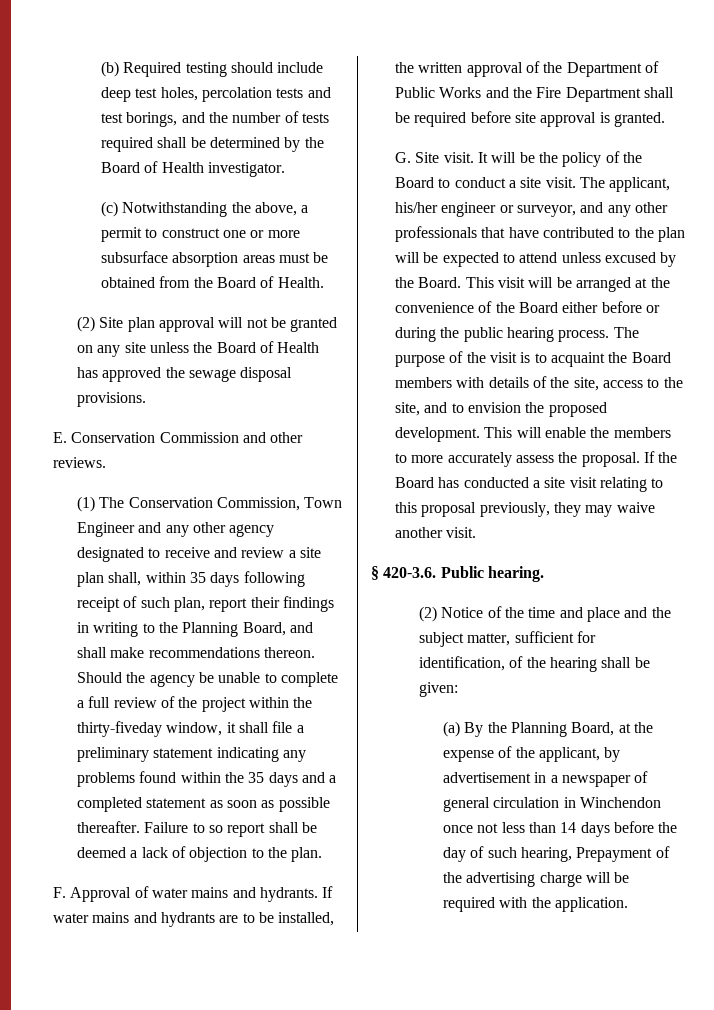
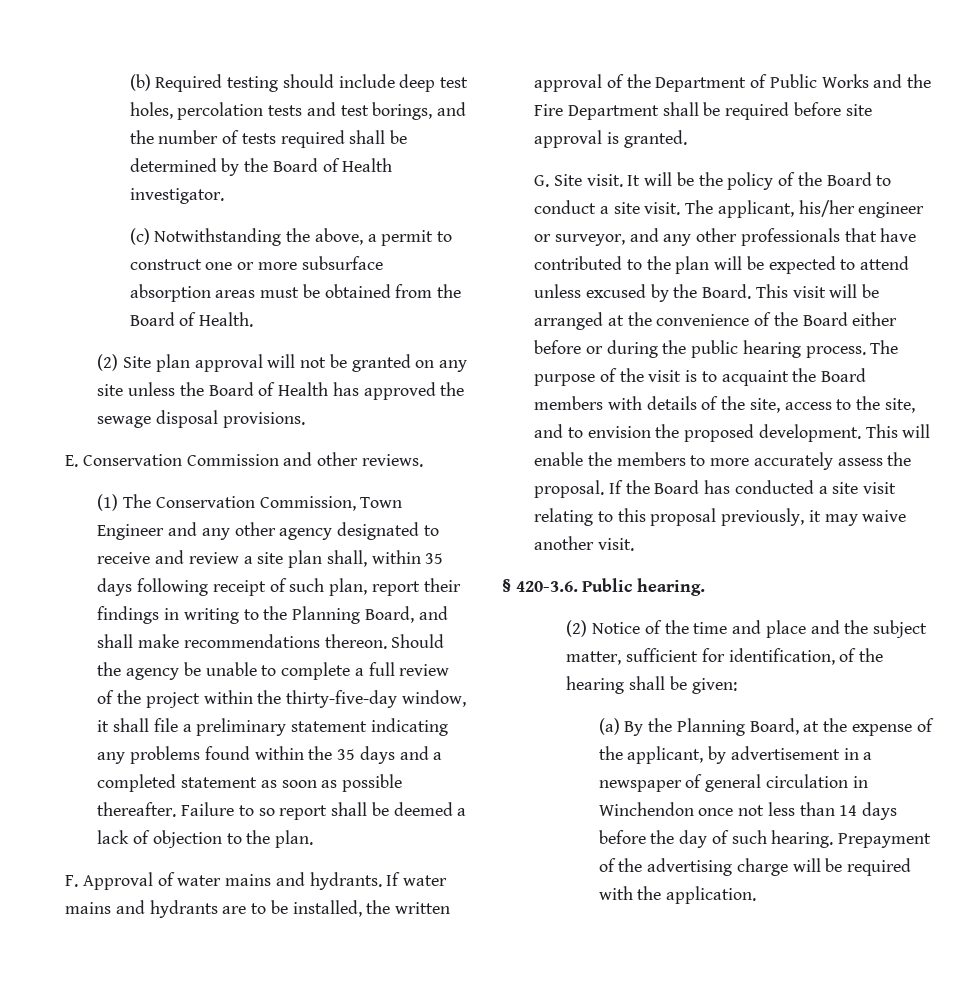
[77,721,163,737] thirty-fiveday -> [286,690,398,708] thirty-five-day
[553,502,581,517] they -> [808,510,821,522] it
[521,847,573,862] hearing, -> [771,830,834,848] hearing.

